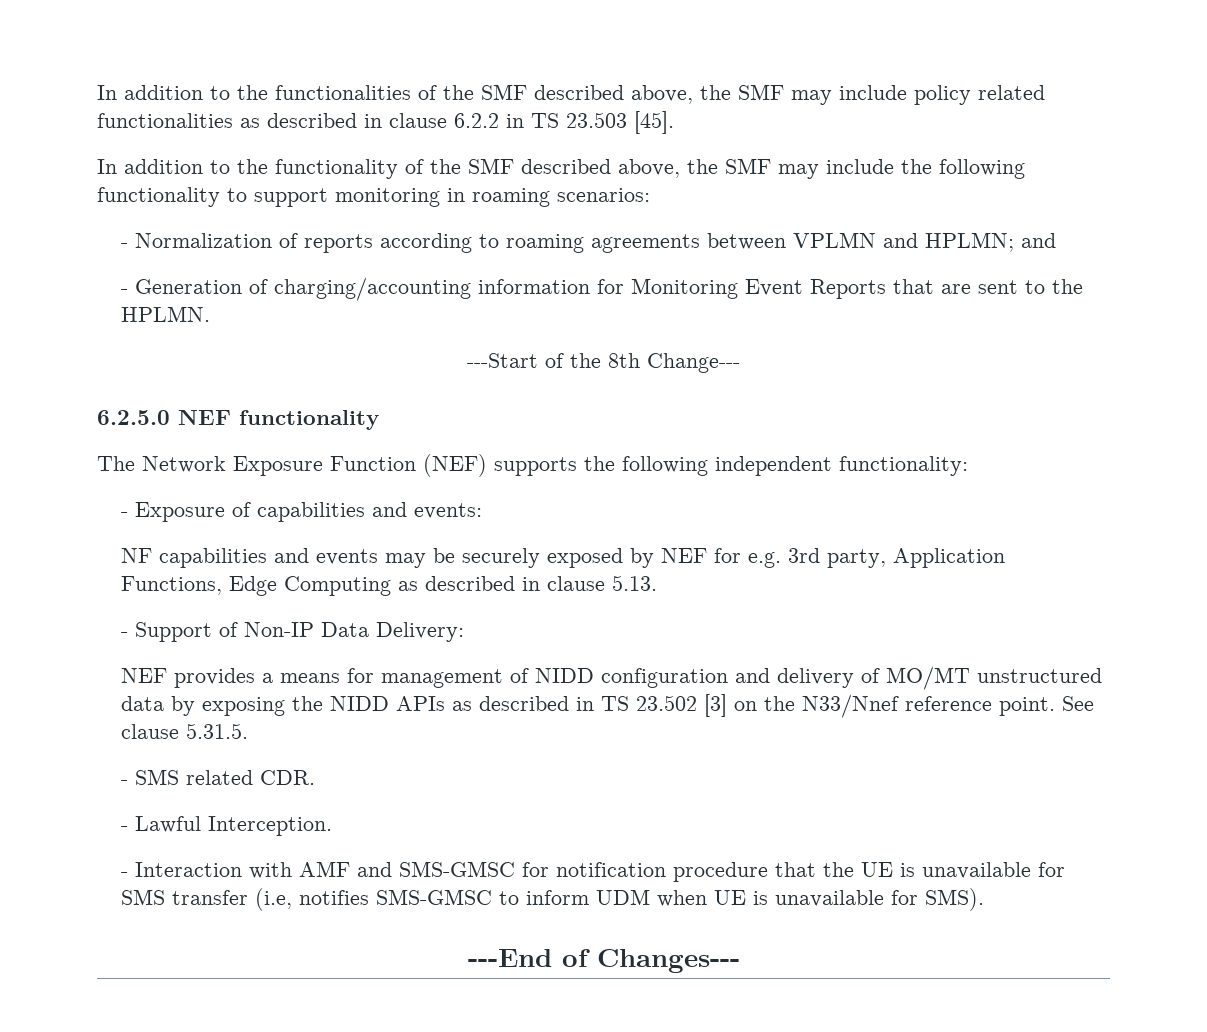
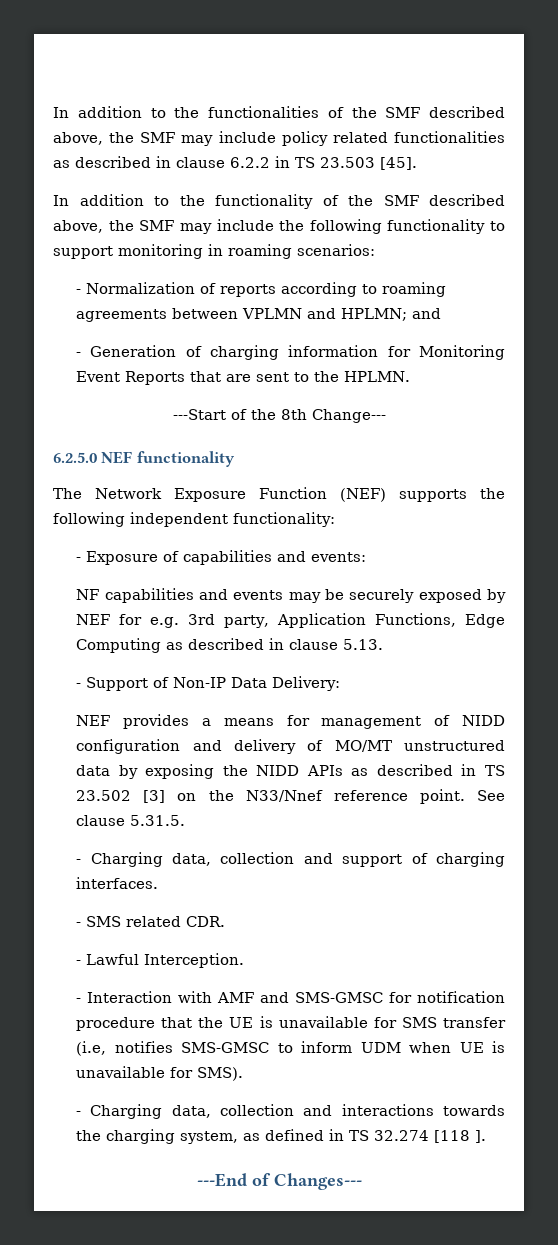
[274,277,472,301] charging/accounting -> [210,345,280,360] charging
(249, 731) none -> [76,852,505,867] [76,877,159,889] // - Charging data, collection and support of charging interfaces.
(985, 899) none -> [76,1104,505,1119] [76,1129,487,1144] // - Charging data, collection and interactions towards the charging system, as defined in TS 32.274 [118 ].

